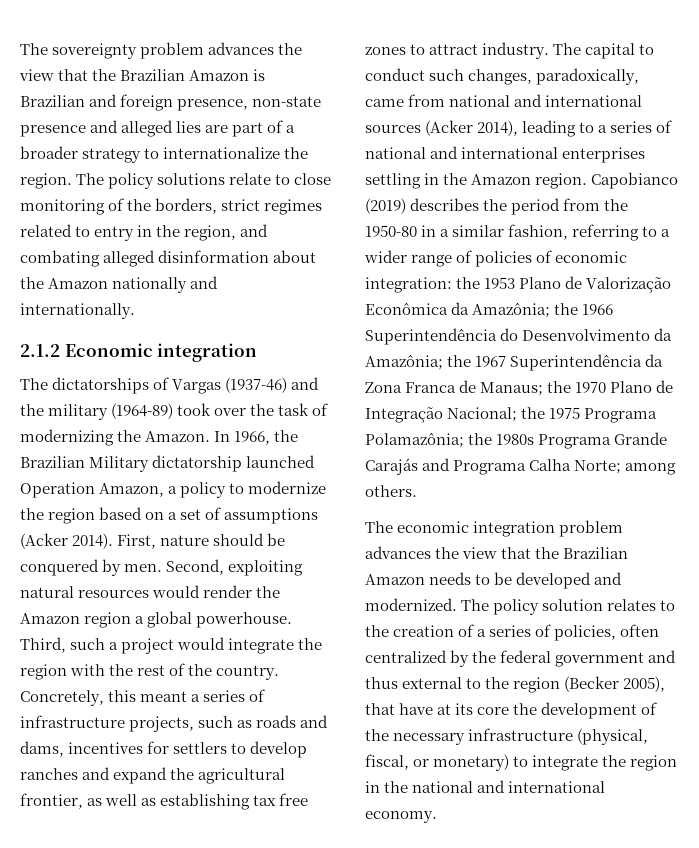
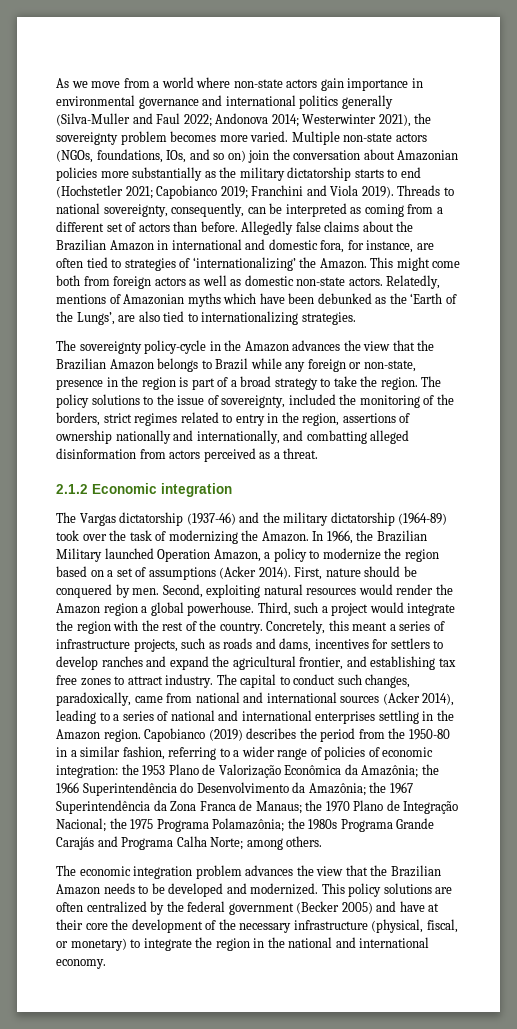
[20,42,303,59] [19,69,266,81] [20,94,322,111] [20,120,229,137] The sovereignty problem advances the view that the Brazilian Amazon is Brazilian and foreign presence, non-state presence and alleged lies are -> [56,77,423,91] [56,95,393,109] [56,113,432,127] [56,131,427,145] [56,149,459,163] [56,167,421,181] [56,185,454,199] [56,203,443,217] [56,221,414,235] [56,239,434,253] [56,257,461,271] [56,275,441,289] [56,293,457,307] [56,311,356,325] [56,340,435,354] [56,358,416,372] [56,376,189,390] As we move from a world where non-state actors gain importance in environmental governance and international politics generally (Silva-Muller and Faul 2022; Andonova 2014; Westerwinter 2021), the sovereignty problem becomes more varied. Multiple non-state actors (NGOs, foundations, IOs, and so on) join the conversation about Amazonian policies more substantially as the military dictatorship starts to end (Hochstetler 2021; Capobianco 2019; Franchini and Viola 2019). Threads to national sovereignty, consequently, can be interpreted as coming from a different set of actors than before. Allegedly false claims about the Brazilian Amazon in international and domestic fora, for instance, are often tied to strategies of ‘internationalizing’ the Amazon. This might come both from foreign actors as well as domestic non-state actors. Relatedly, mentions of Amazonian myths which have been debunked as the ‘Earth of the Lungs’, are also tied to internationalizing strategies. // The sovereignty policy-cycle in the Amazon advances the view that the Brazilian Amazon belongs to Brazil while any foreign or non-state, presence in the region is
[20,146,78,159] broader -> [240,376,272,387] broad
[163,147,281,159] internationalize -> [333,376,357,387] take
[229,173,332,185] relate to close -> [143,394,357,408] to the issue of sovereignty, included the
[240,224,269,237] [20,250,317,267] [20,276,219,293] [20,303,135,319] and combating alleged disinformation about the Amazon nationally and internationally. -> [342,413,411,423] [56,430,410,444] [56,448,319,462] assertions of ownership nationally and internationally, and combatting alleged disinformation from actors perceived as a threat.
[52,377,222,394] dictatorships of Vargas -> [79,512,184,526] Vargas dictatorship
(109, 412) none -> [330,512,395,526] dictatorship
[152,455,243,472] dictatorship -> (102, 555) none
[87,794,157,806] as well as -> [346,656,367,667] and
[461,599,676,615] [365,624,617,641] The policy solution relates to the creation of a series of policies, -> [321,883,453,897] This policy solutions are
[648,650,677,663] [365,676,666,693] [365,703,395,715] and thus external to the region (Becker 2005), that -> [296,901,397,914] (Becker 2005) and
[455,703,474,715] its -> [56,919,83,930] their

